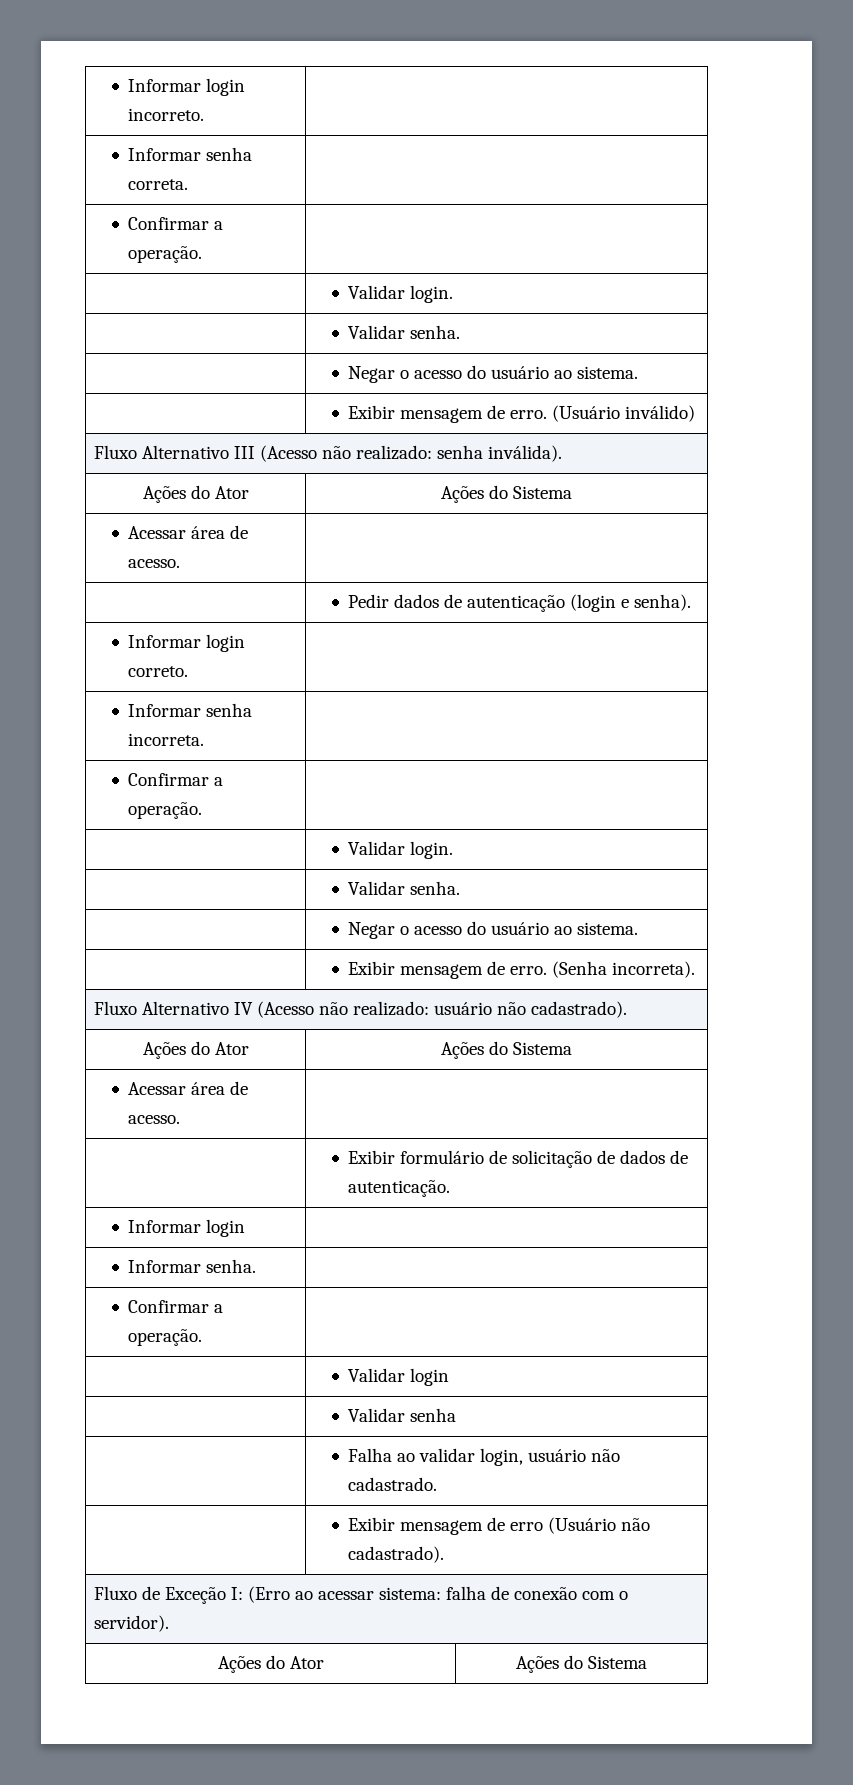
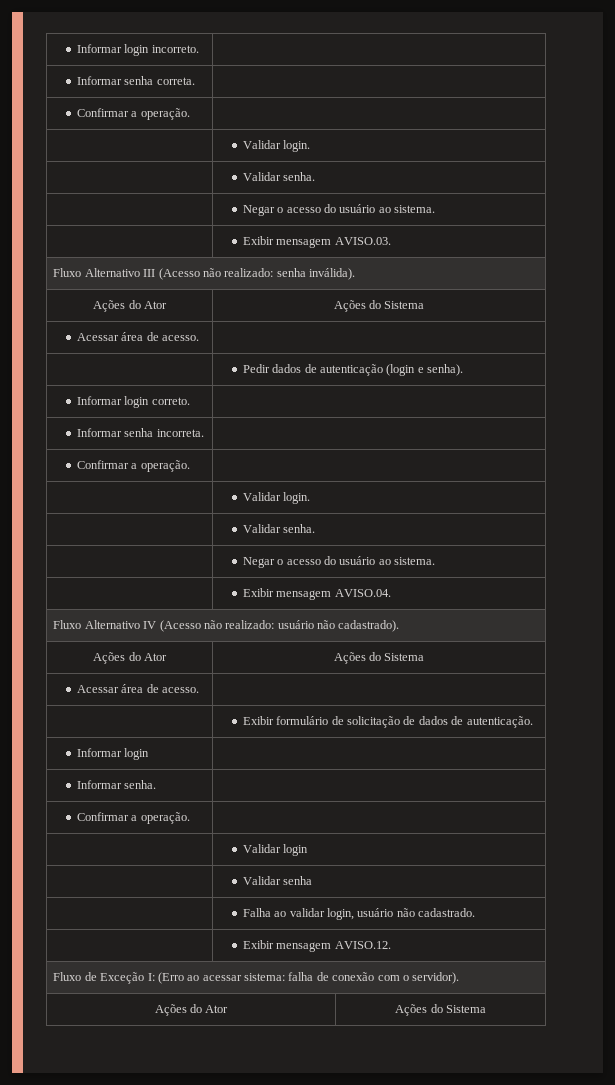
[487,405,696,422] de erro. (Usuário inválido) -> [334,237,391,245] AVISO.03.
[487,961,696,978] de erro. (Senha incorreta). -> [334,589,391,597] AVISO.04.
[487,1517,651,1534] [348,1546,445,1563] de erro (Usuário não cadastrado). -> [334,941,391,949] AVISO.12.

